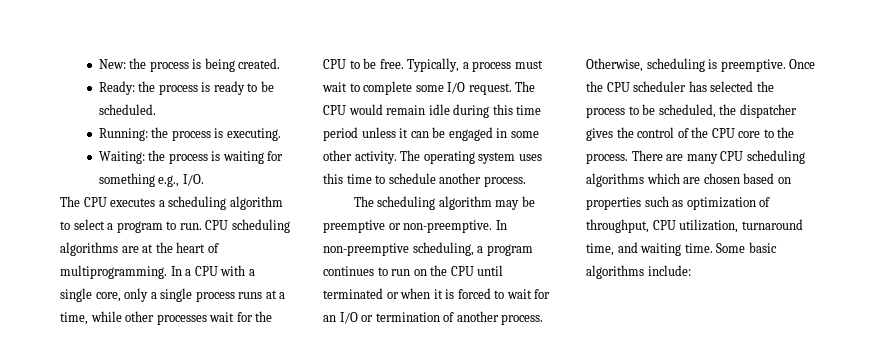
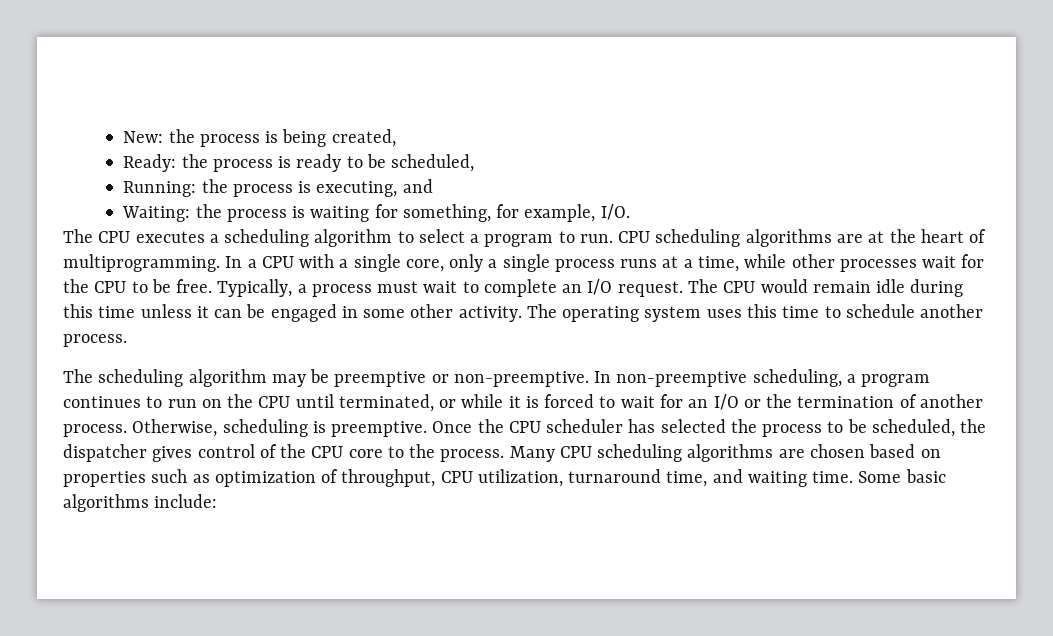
[238,58,281,69] created. -> [331,129,396,147] created,
[98,104,156,115] scheduled. -> [391,154,475,172] scheduled,
[226,128,281,141] executing. -> [316,179,433,197] executing, and
[98,173,180,187] something e.g., -> [402,204,596,222] something, for example,
[415,85,444,92] some -> [562,284,583,293] an
[323,127,358,141] period -> (136, 312) none
[323,288,431,299] terminated or when -> [338,394,504,412] terminated, or while
(374, 318) none -> [766,394,793,408] the
[616,127,634,138] the -> (193, 454) none
[631,150,805,164] [586,173,680,187] There are many CPU scheduling algorithms which -> [509,444,774,462] Many CPU scheduling algorithms

